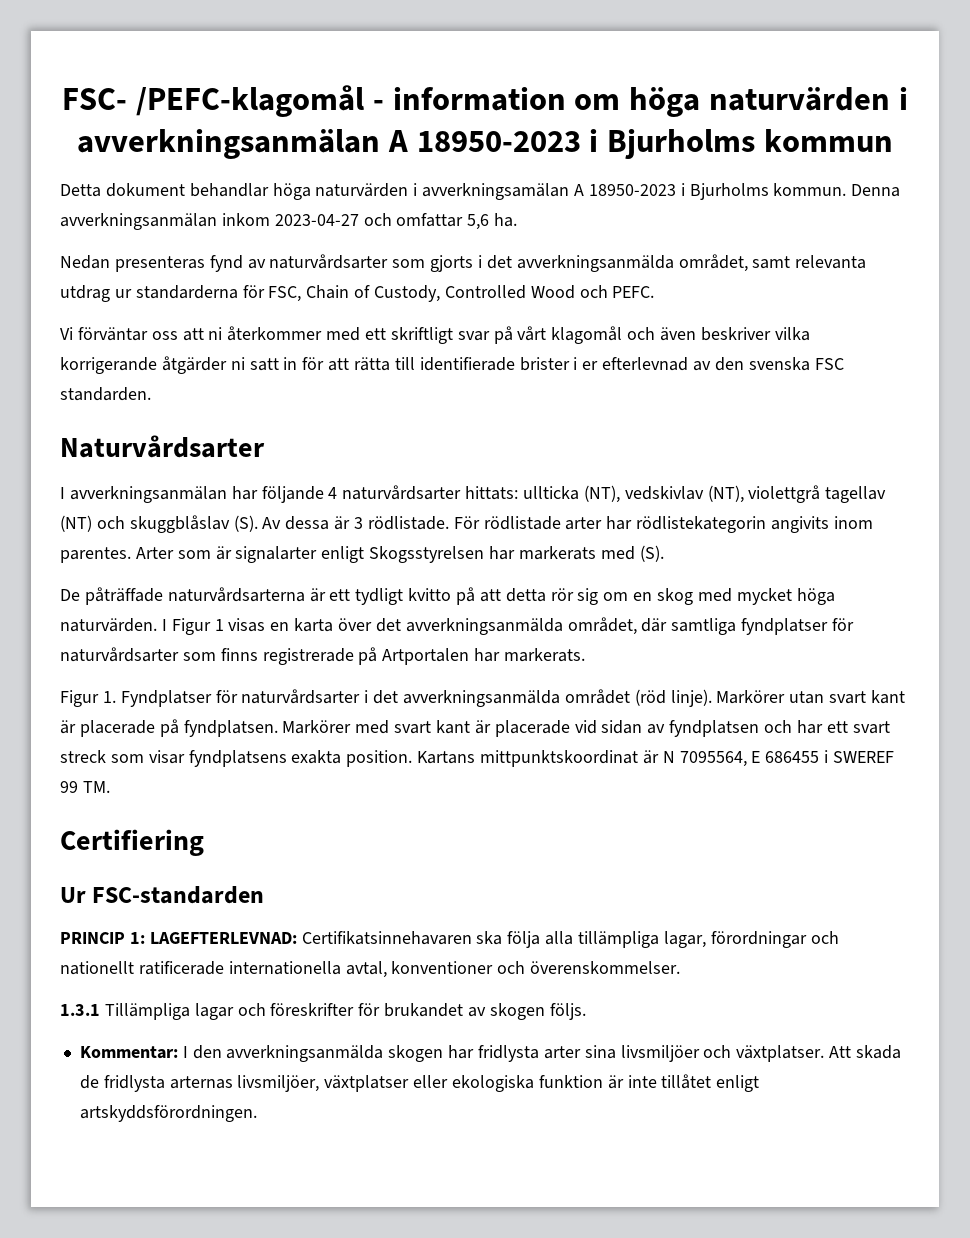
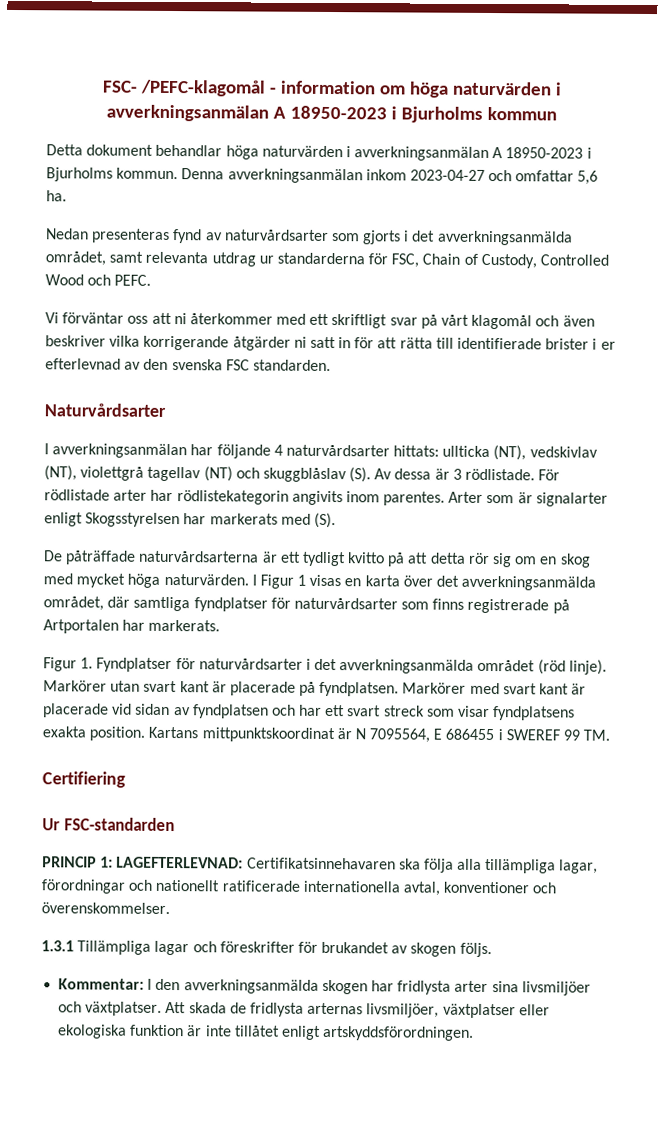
[422,183,570,200] avverkningsamälan -> [354,146,490,162] avverkningsanmälan

